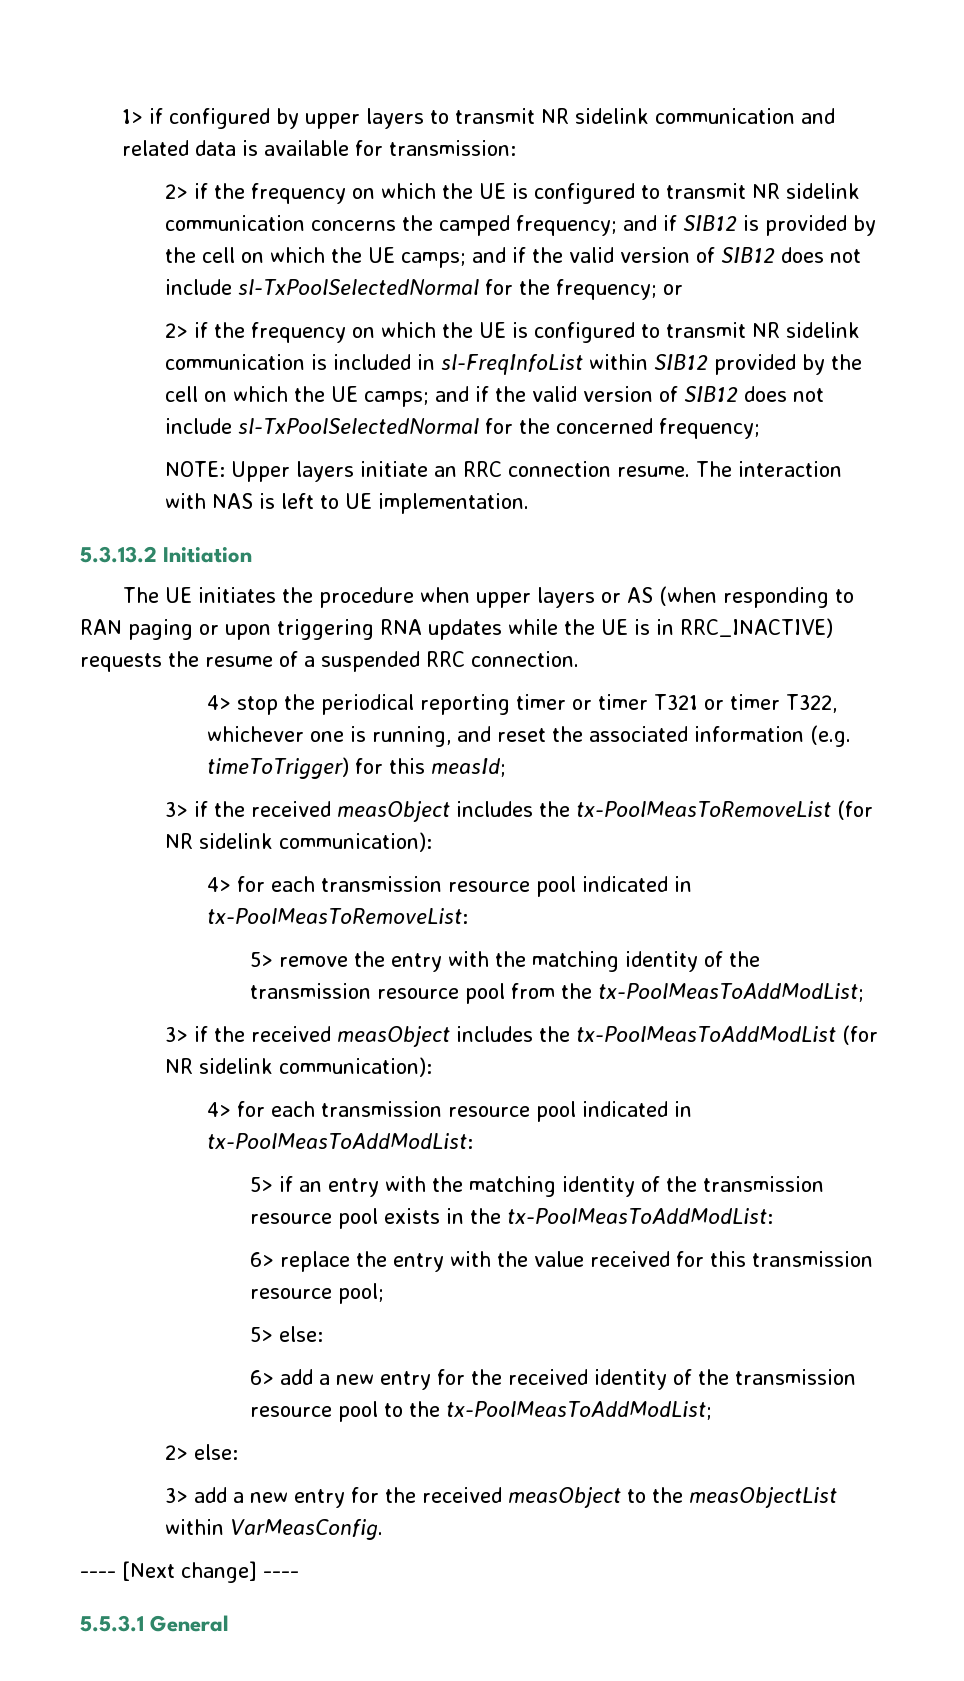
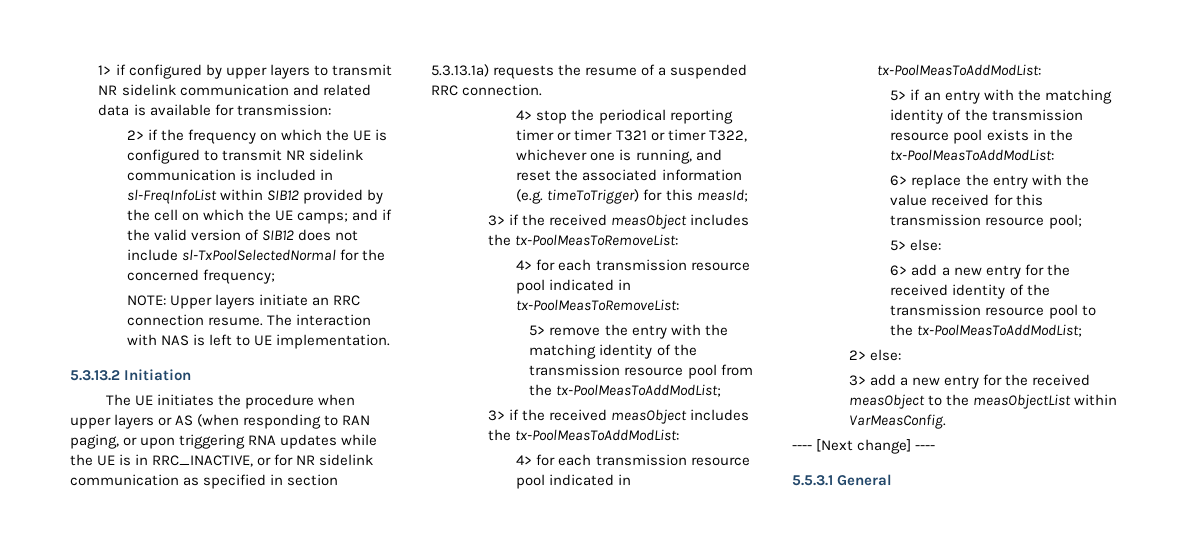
[164,183,860,204] [164,215,876,236] [164,247,861,268] [164,279,683,300] // 2> if the frequency on which the UE is configured to transmit NR sidelink communication concerns the camped frequency; and if SIB12 is provided by the cell on which the UE camps; and if the valid version of SIB12 does not include sl-TxPoolSelectedNormal for the frequency; or -> (331, 110) none
[128,619,193,640] paging -> [70,434,119,449] paging,
[680,618,833,638] RRC_INACTIVE) -> [152,454,374,467] [70,474,339,489] [431,64,489,77] RRC_INACTIVE, or for NR sidelink communication as specified in section 5.3.13.1a)
[575,800,873,820] [164,832,432,852] tx-PoolMeasToRemoveList (for NR sidelink communication): -> [514,234,678,246] tx-PoolMeasToRemoveList:
[575,1025,878,1045] [164,1057,432,1077] tx-PoolMeasToAddModList (for NR sidelink communication): -> [514,429,679,441] tx-PoolMeasToAddModList:

